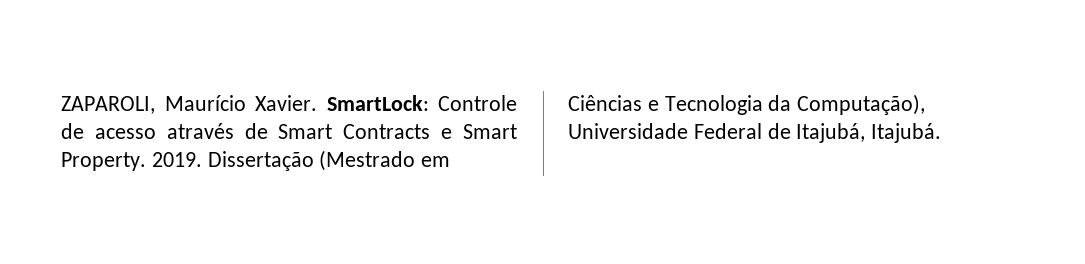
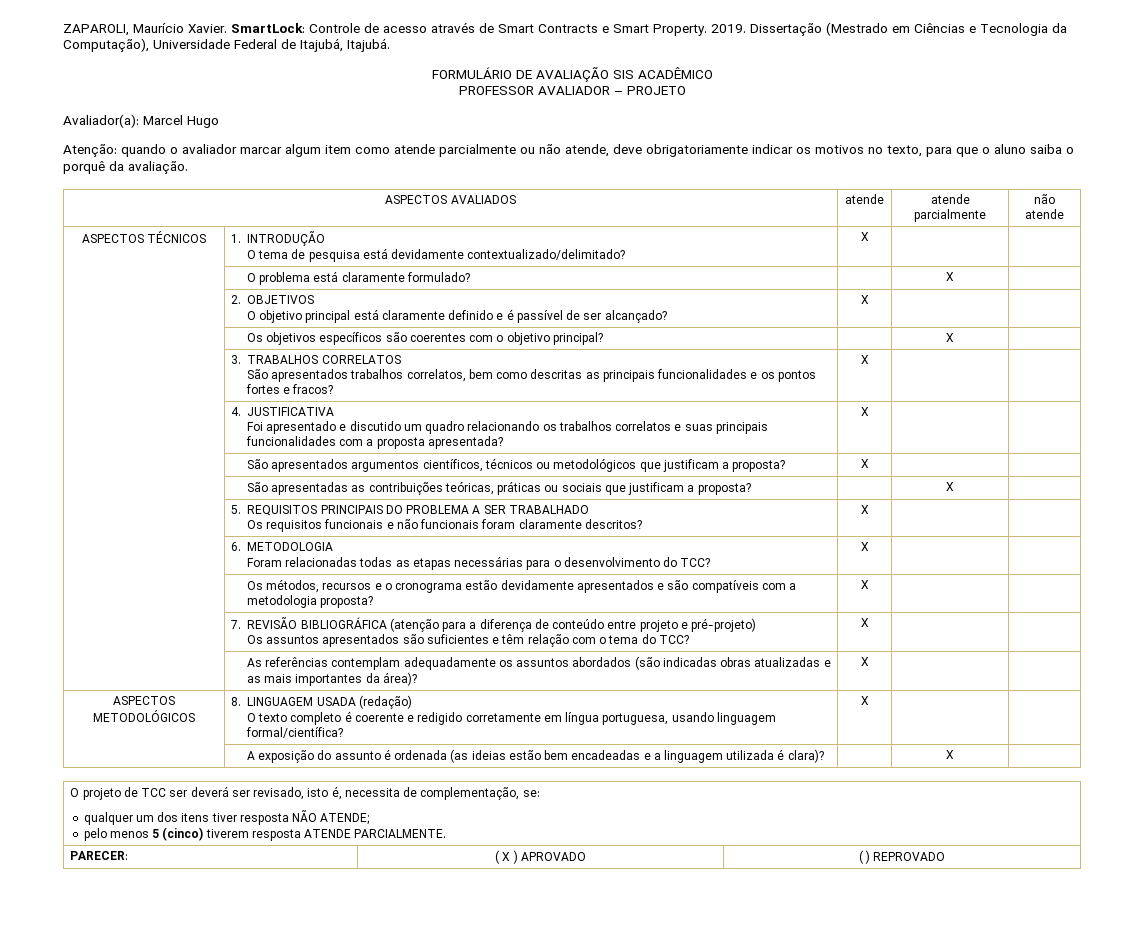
(942, 133) none -> [431,67,713,82] [458,86,686,95] [63,114,219,128] [63,144,1074,157] [63,161,188,174] [385,195,516,204] [845,194,884,204] [930,194,970,204] [914,209,986,222] [1034,194,1055,204] [1025,209,1064,219] [81,231,207,243] [231,231,326,246] [246,248,626,262] [860,232,869,241] [246,271,470,285] [946,272,954,281] [231,295,315,304] [246,309,667,323] [860,295,869,304] [246,332,603,345] [946,333,954,342] [231,355,401,364] [246,369,816,382] [245,384,334,394] [860,355,869,364] [231,407,335,416] [246,421,768,434] [245,436,503,449] [860,407,869,416] [246,458,786,472] [860,459,869,468] [246,481,751,495] [946,482,954,491] [231,505,589,516] [246,519,642,532] [860,505,869,514] [231,542,334,551] [246,556,711,570] [860,542,869,551] [246,579,797,593] [246,595,374,608] [860,580,869,589] [231,617,757,632] [246,634,689,647] [860,618,869,627] [246,656,831,670] [246,672,417,686] [860,657,869,666] [113,696,175,705] [93,710,195,722] [231,695,412,709] [246,711,776,725] [245,727,343,738] [860,696,869,705] [246,749,824,763] [946,750,954,759] [70,786,540,800] [83,810,370,825] [83,827,447,841] [70,851,129,860] [495,850,586,864] [858,850,946,864] // FORMULÁRIO DE AVALIAÇÃO SIS ACADÊMICO // PROFESSOR AVALIADOR – PROJETO // Avaliador(a): Marcel Hugo // Atenção: quando o avaliador marcar algum item como atende parcialmente ou não atende, deve obrigatoriamente indicar os motivos no texto, para que o aluno saiba o porquê da avaliação. // ASPECTOS AVALIADOS | atende | atende parcialmente | não atende // ASPECTOS TÉCNICOS | 1. INTRODUÇÃO // O tema de pesquisa está devidamente contextualizado/delimitado? | X | | // | O problema está claramente formulado? | | X | // | 2. OBJETIVOS // O objetivo principal está claramente definido e é passível de ser alcançado? | X | | // | Os objetivos específicos são coerentes com o objetivo principal? | | X | // | 3. TRABALHOS CORRELATOS // São apresentados trabalhos correlatos, bem como descritas as principais funcionalidades e os pontos fortes e fracos? | X | | // | 4. JUSTIFICATIVA // Foi apresentado e discutido um quadro relacionando os trabalhos correlatos e suas principais funcionalidades com a proposta apresentada? | X | | // | São apresentados argumentos científicos, técnicos ou metodológicos que justificam a proposta? | X | | // | São apresentadas as contribuições teóricas, práticas ou sociais que justificam a proposta? | | X | // | 5. REQUISITOS PRINCIPAIS DO PROBLEMA A SER TRABALHADO // Os requisitos funcionais e não funcionais foram claramente descritos? | X | | // | 6. METODOLOGIA // Foram relacionadas todas as etapas necessárias para o desenvolvimento do TCC? | X | | // | Os métodos, recursos e o cronograma estão devidamente apresentados e são compatíveis com a metodologia proposta? | X | | // | 7. REVISÃO BIBLIOGRÁFICA (atenção para a diferença de conteúdo entre projeto e pré-projeto) // Os assuntos apresentados são suficientes e têm relação com o tema do TCC? | X | | // | As referências contemplam adequadamente os assuntos abordados (são indicadas obras atualizadas e as mais importantes da área)? | X | | // ASPECTOS METODOLÓGICOS | 8. LINGUAGEM USADA (redação) // O texto completo é coerente e redigido corretamente em língua portuguesa, usando linguagem formal/científica? | X | | // | A exposição do assunto é ordenada (as ideias estão bem encadeadas e a linguagem utilizada é clara)? | | X | // O projeto de TCC ser deverá ser revisado, isto é, necessita de complementação, se: // qualquer um dos itens tiver resposta NÃO ATENDE; // pelo menos 5 (cinco) tiverem resposta ATENDE PARCIALMENTE. // PARECER: | ( X ) APROVADO | ( ) REPROVADO

